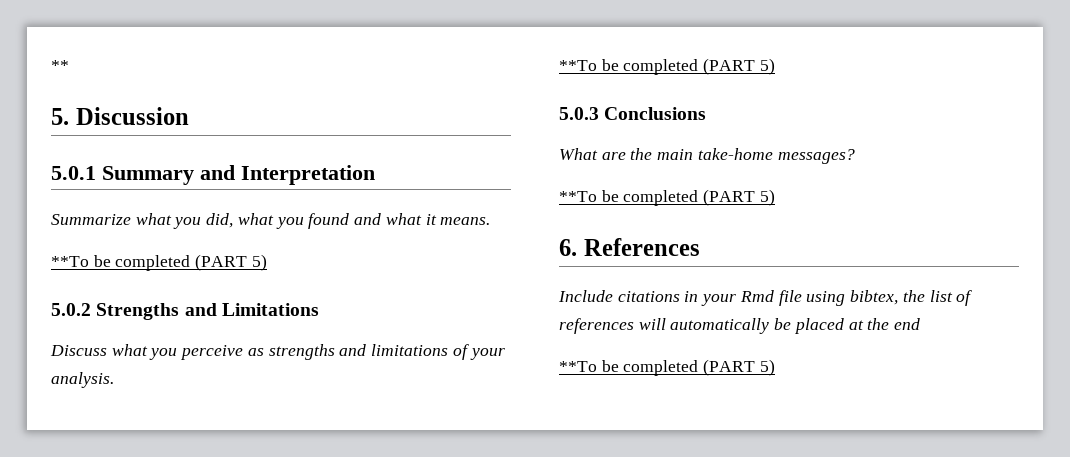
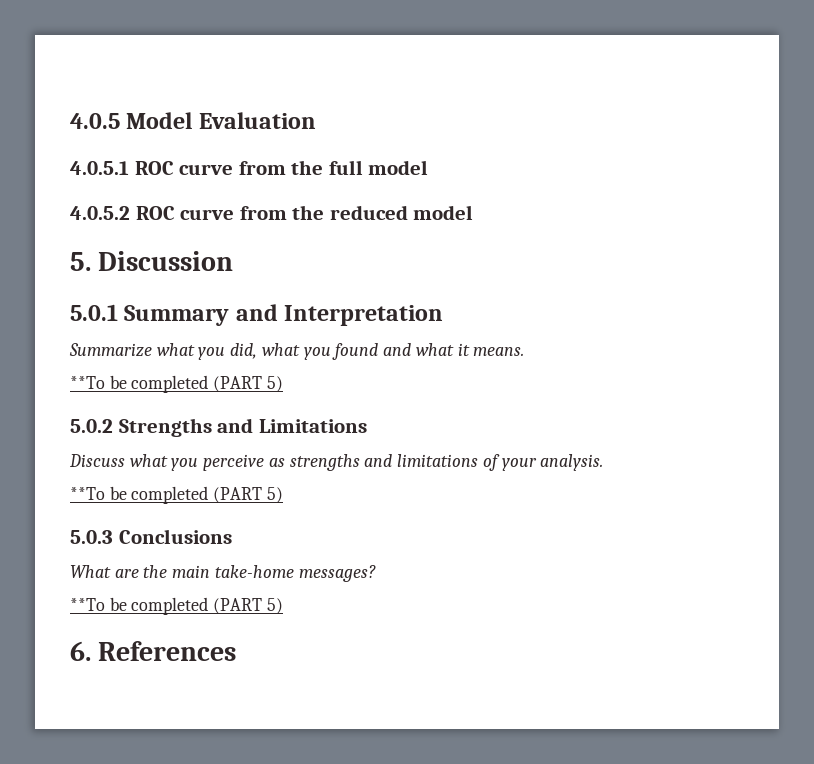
[51,60,69,71] ** -> [70,112,316,129] [70,160,429,175] [70,205,474,220] 4.0.5 Model Evaluation // 4.0.5.1 ROC curve from the full model // 4.0.5.2 ROC curve from the reduced model
[558,290,973,306] [559,318,921,334] [559,359,775,376] // Include citations in your Rmd file using bibtex, the list of references will automatically be placed at the end // **To be completed (PART 5) -> (237, 651) none

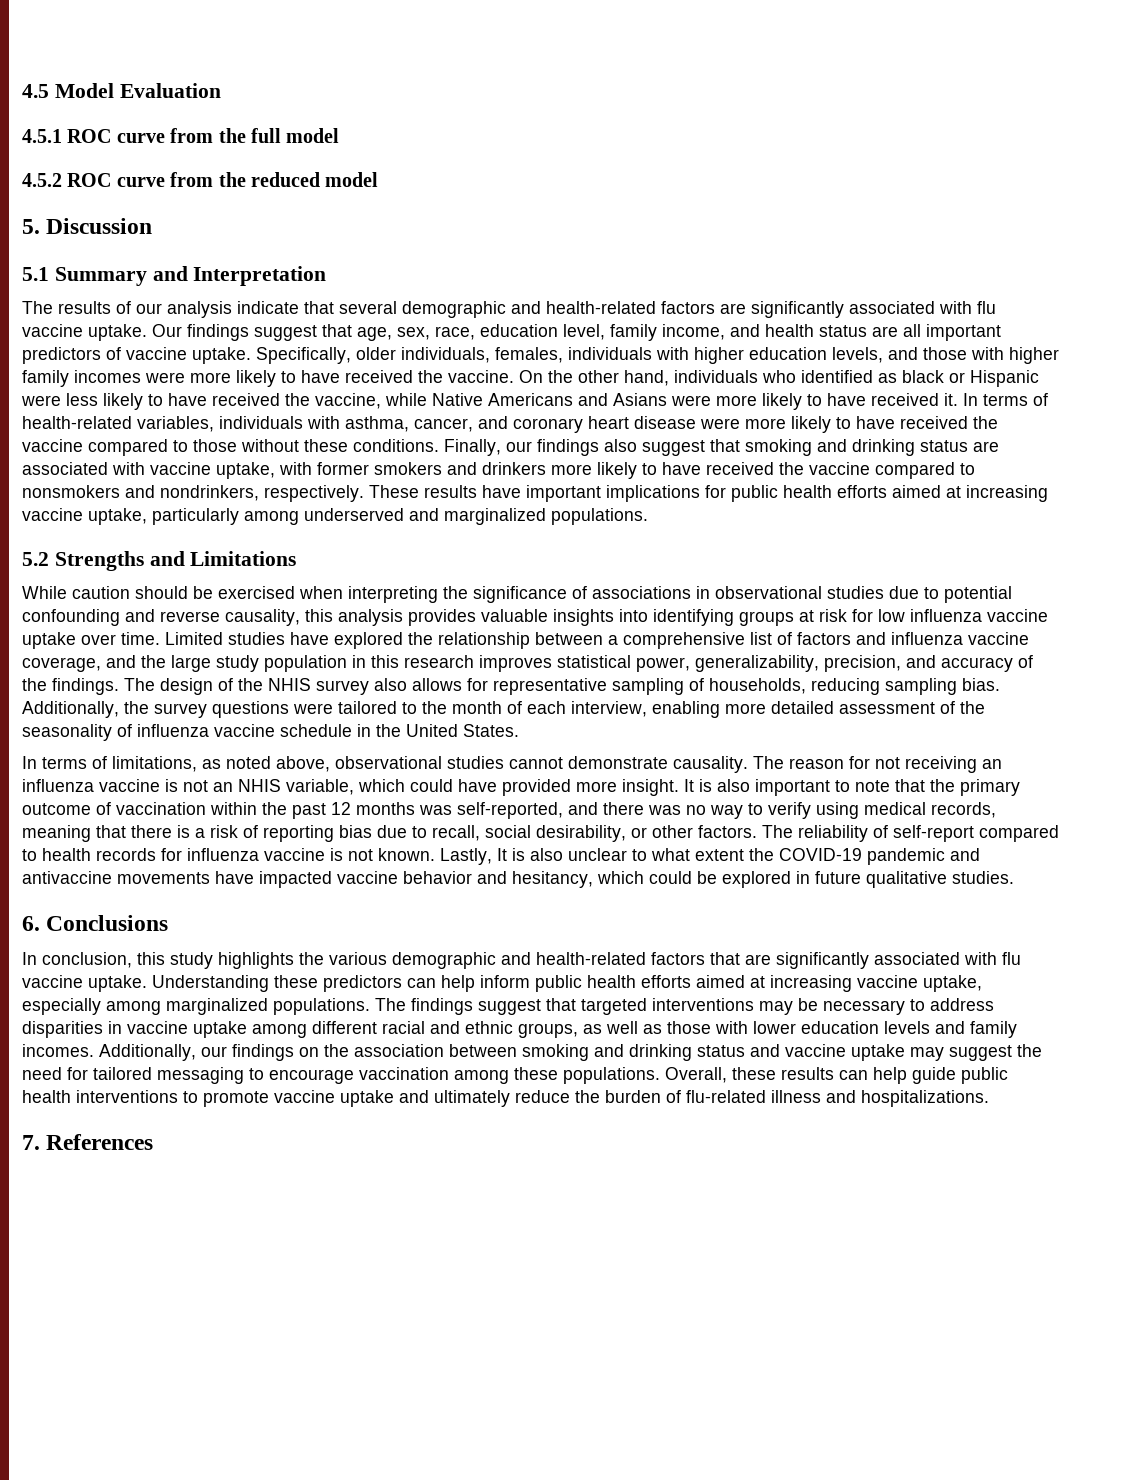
[70,113,120,129] 4.0.5 -> [22,84,49,98] 4.5
[70,161,129,175] 4.0.5.1 -> [22,129,62,143] 4.5.1
[70,206,130,220] 4.0.5.2 -> [22,173,62,187] 4.5.2
[70,304,118,321] 5.0.1 -> [22,267,49,281] 5.1
[69,343,525,360] [70,375,283,393] [70,418,367,437] [69,454,604,471] [70,486,283,504] [70,529,232,544] [70,565,376,582] [70,597,283,615] [70,641,91,661] Summarize what you did, what you found and what it means. // **To be completed (PART 5) // 5.0.2 Strengths and Limitations // Discuss what you perceive as strengths and limitations of your analysis. // **To be completed (PART 5) // 5.0.3 Conclusions // What are the main take-home messages? // **To be completed (PART 5) // 6. -> [22,301,996,318] [22,324,1001,341] [22,347,1059,364] [22,370,1039,387] [21,393,1048,410] [22,416,998,433] [22,439,999,456] [22,462,975,479] [22,485,1048,502] [22,508,648,525] [22,551,297,571] [22,586,1012,603] [22,609,1048,626] [22,632,1029,649] [22,655,1033,672] [22,678,1000,695] [22,701,985,718] [22,724,519,741] [22,756,1002,773] [22,779,1020,796] [22,802,996,819] [22,825,1059,842] [22,848,980,865] [22,871,1014,888] [22,915,169,931] [22,952,1021,969] [22,975,982,992] [22,998,994,1015] [22,1021,1017,1038] [22,1044,1042,1061] [22,1067,1008,1084] [22,1090,989,1107] [22,1135,40,1150] The results of our analysis indicate that several demographic and health-related factors are significantly associated with flu vaccine uptake. Our findings suggest that age, sex, race, education level, family income, and health status are all important predictors of vaccine uptake. Specifically, older individuals, females, individuals with higher education levels, and those with higher family incomes were more likely to have received the vaccine. On the other hand, individuals who identified as black or Hispanic were less likely to have received the vaccine, while Native Americans and Asians were more likely to have received it. In terms of health-related variables, individuals with asthma, cancer, and coronary heart disease were more likely to have received the vaccine compared to those without these conditions. Finally, our findings also suggest that smoking and drinking status are associated with vaccine uptake, with former smokers and drinkers more likely to have received the vaccine compared to nonsmokers and nondrinkers, respectively. These results have important implications for public health efforts aimed at increasing vaccine uptake, particularly among underserved and marginalized populations. // 5.2 Strengths and Limitations // While caution should be exercised when interpreting the significance of associations in observational studies due to potential confounding and reverse causality, this analysis provides valuable insights into identifying groups at risk for low influenza vaccine uptake over time. Limited studies have explored the relationship between a comprehensive list of factors and influenza vaccine coverage, and the large study population in this research improves statistical power, generalizability, precision, and accuracy of the findings. The design of the NHIS survey also allows for representative sampling of households, reducing sampling bias. Additionally, the survey questions were tailored to the month of each interview, enabling more detailed assessment of the seasonality of influenza vaccine schedule in the United States. // In terms of limitations, as noted above, observational studies cannot demonstrate causality. The reason for not receiving an influenza vaccine is not an NHIS variable, which could have provided more insight. It is also important to note that the primary outcome of vaccination within the past 12 months was self-reported, and there was no way to verify using medical records, meaning that there is a risk of reporting bias due to recall, social desirability, or other factors. The reliability of self-report compared to health records for influenza vaccine is not known. Lastly, It is also unclear to what extent the COVID-19 pandemic and antivaccine movements have impacted vaccine behavior and hesitancy, which could be explored in future qualitative studies. // 6. Conclusions // In conclusion, this study highlights the various demographic and health-related factors that are significantly associated with flu vaccine uptake. Understanding these predictors can help inform public health efforts aimed at increasing vaccine uptake, especially among marginalized populations. The findings suggest that targeted interventions may be necessary to address disparities in vaccine uptake among different racial and ethnic groups, as well as those with lower education levels and family incomes. Additionally, our findings on the association between smoking and drinking status and vaccine uptake may suggest the need for tailored messaging to encourage vaccination among these populations. Overall, these results can help guide public health interventions to promote vaccine uptake and ultimately reduce the burden of flu-related illness and hospitalizations. // 7.

